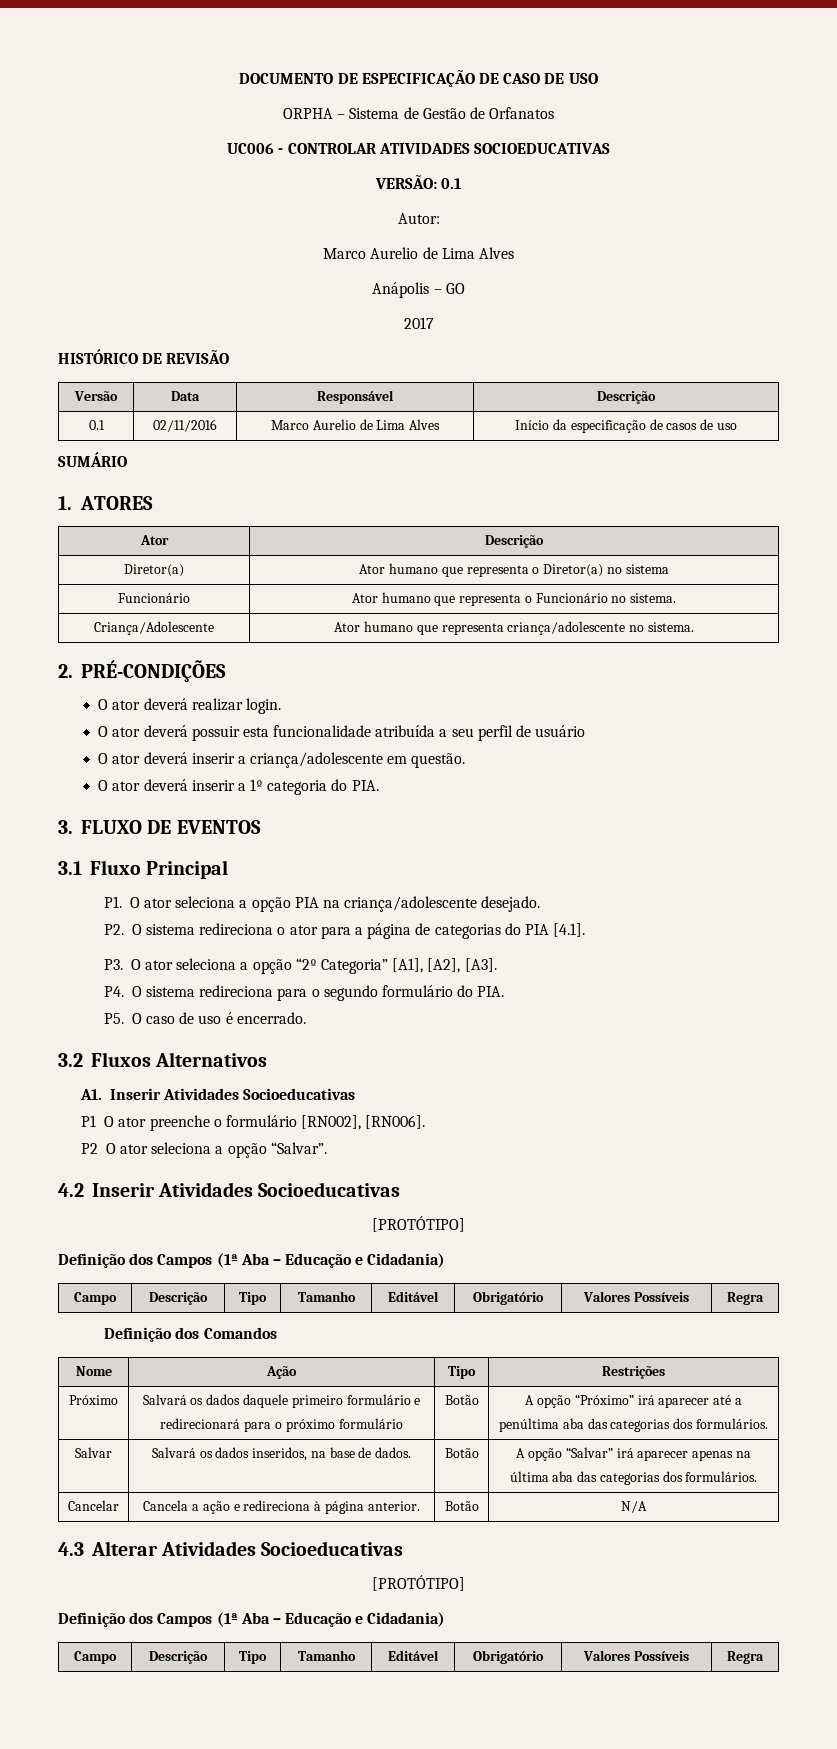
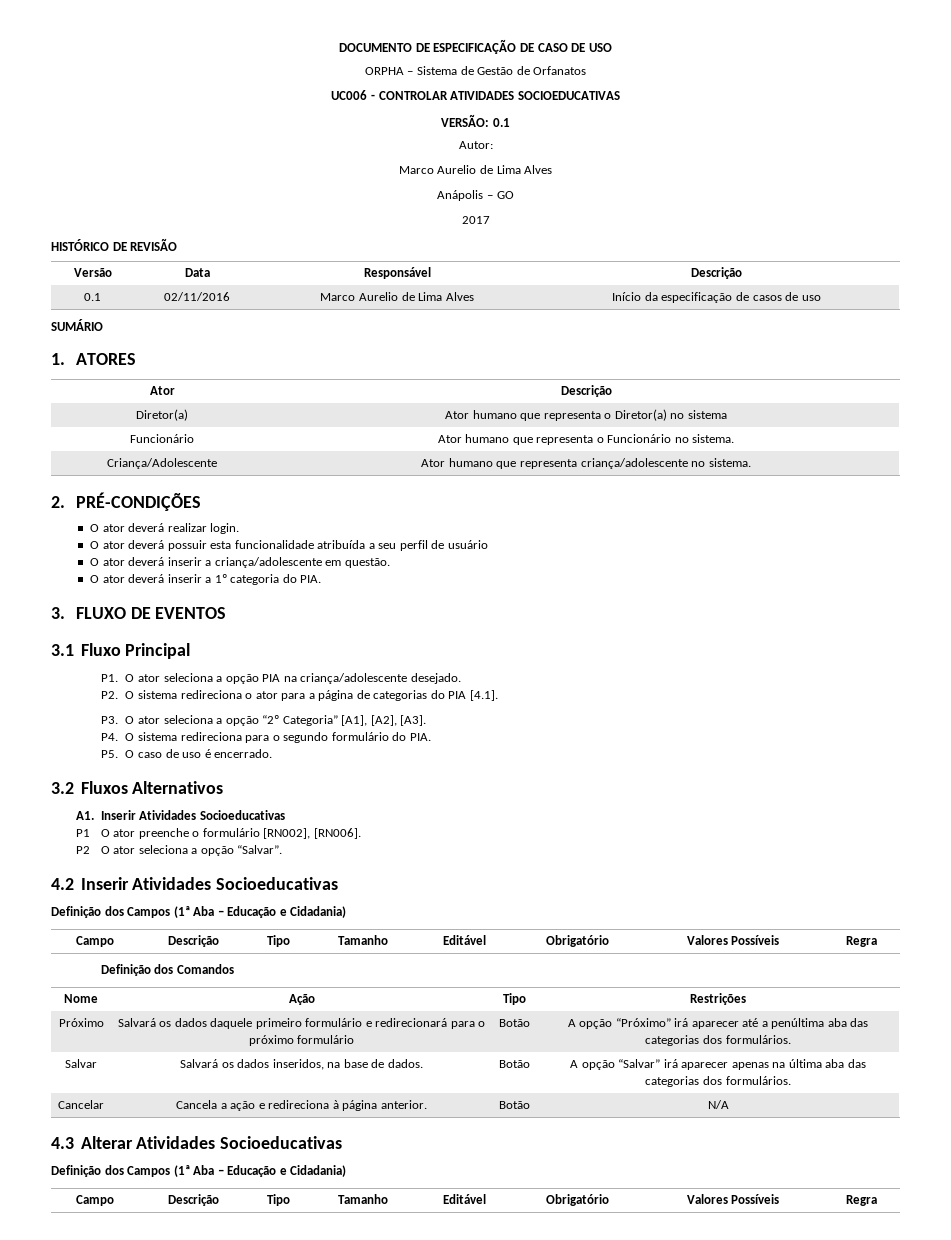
[372,1216,465,1232] // [PROTÓTIPO] -> (338, 883) none
[372,1575,465,1591] // [PROTÓTIPO] -> (342, 1142) none

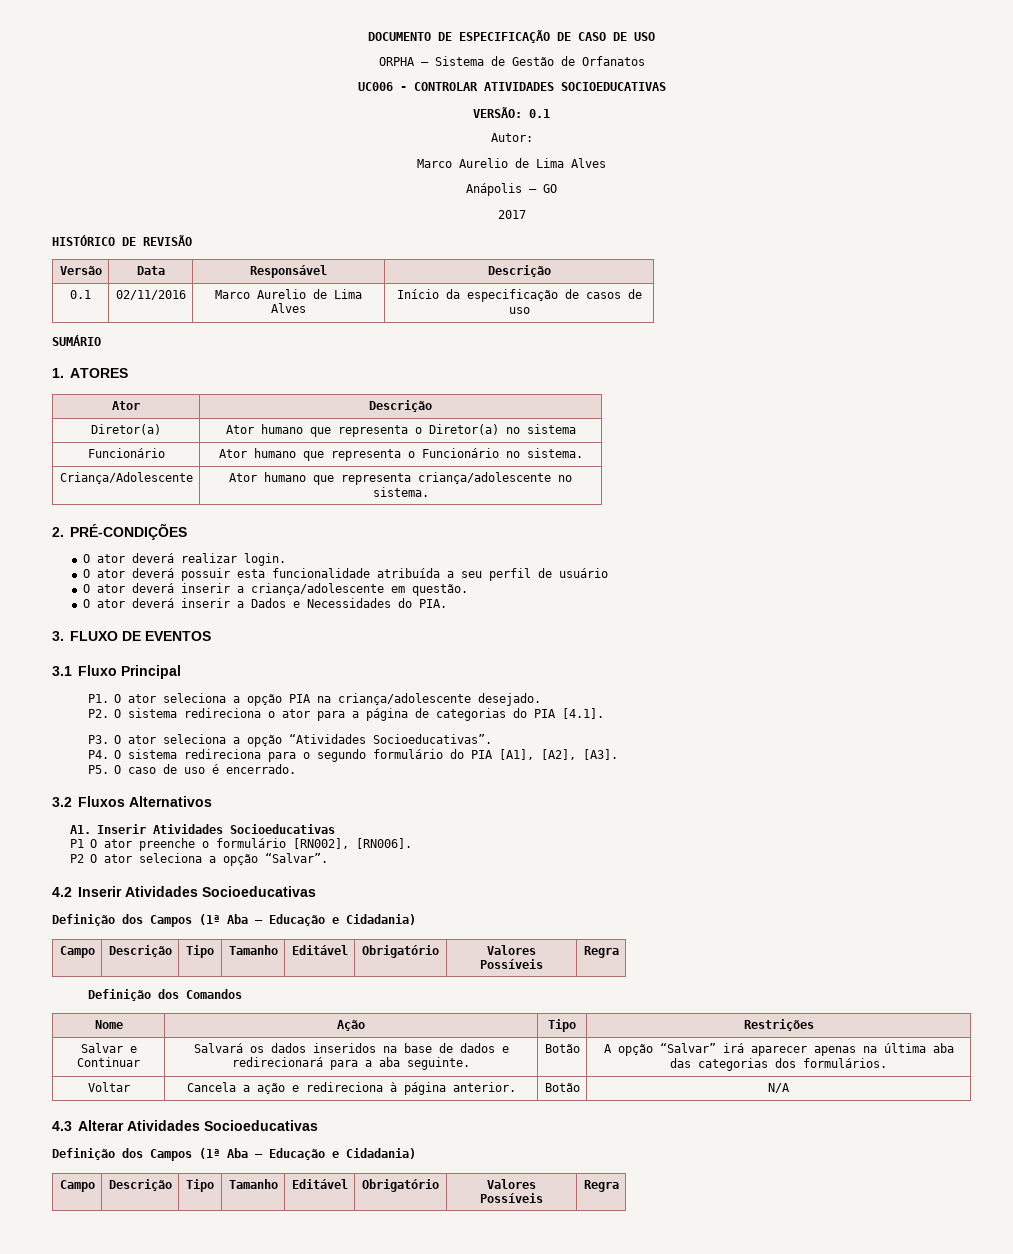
[214,574,280,585] 1º categoria -> [250,598,391,608] Dados e Necessidades
[262,715,427,726] “2º Categoria” [A1], [A2], [A3]. -> [289,734,493,744] “Atividades Socioeducativas”.
[409,733,431,741] PIA. -> [471,749,619,760] PIA [A1], [A2], [A3].
[58,1018,104,1027] [117,1018,486,1029] [248,1035,355,1046] [499,1019,530,1027] [567,1018,869,1029] [645,1035,791,1046] [65,1059,97,1068] [180,1059,423,1070] Próximo | Salvará os dados daquele primeiro formulário e redirecionará para o próximo formulário | Botão | A opção “Próximo” irá aparecer até a penúltima aba das categorias dos formulários. // Salvar | Salvará os dados inseridos, na base de dados. -> [80,1043,137,1053] [77,1057,140,1067] [193,1043,509,1053] [232,1057,470,1070] Salvar e Continuar | Salvará os dados inseridos na base de dados e redirecionará para a aba seguinte.
[58,1100,104,1109] Cancelar -> [87,1082,130,1092] Voltar

